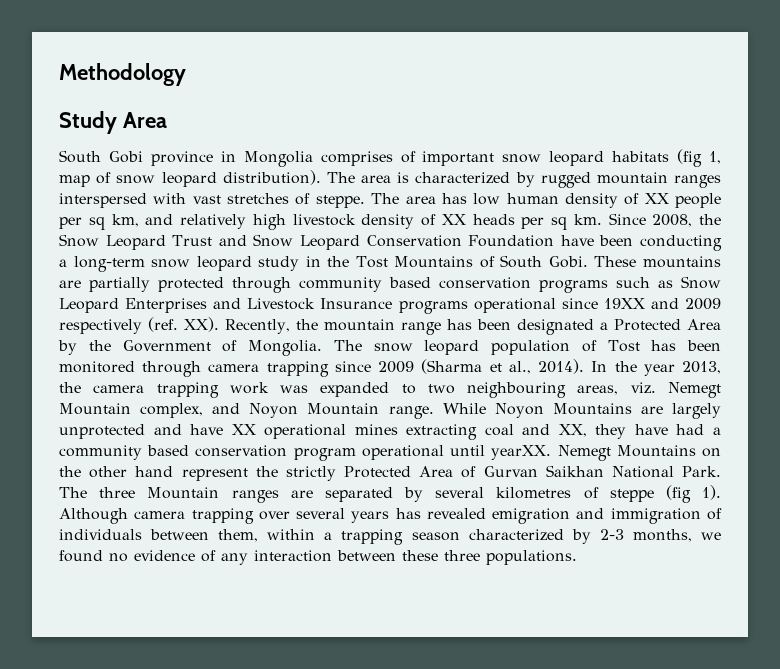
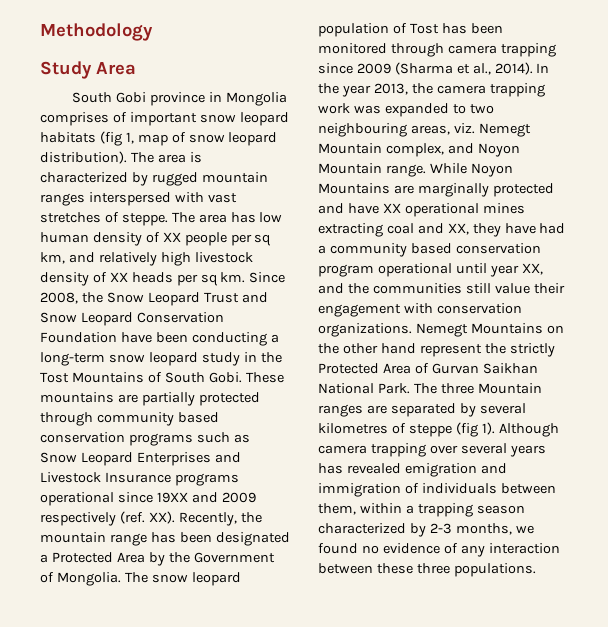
[672,403,722,419] [59,424,145,439] largely unprotected -> [417,183,554,197] marginally protected
[491,445,552,460] yearXX. -> [489,263,543,277] [318,283,565,294] [318,303,522,317] [318,323,412,337] year XX, and the communities still value their engagement with conservation organizations.

